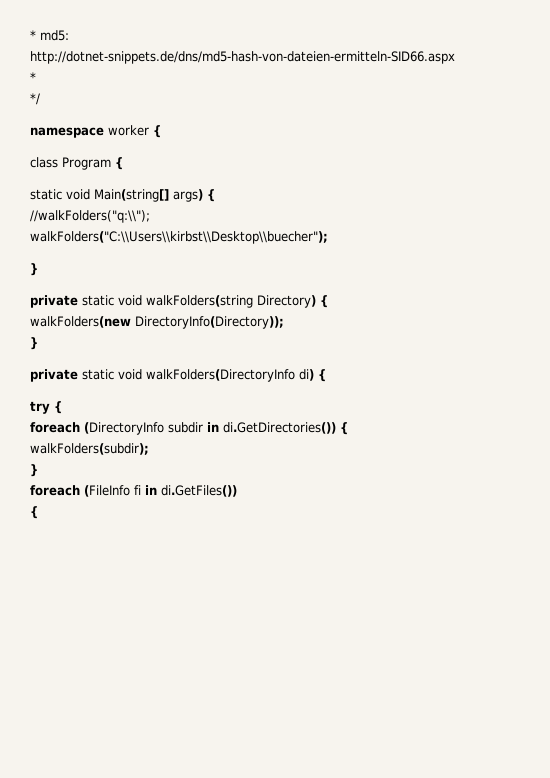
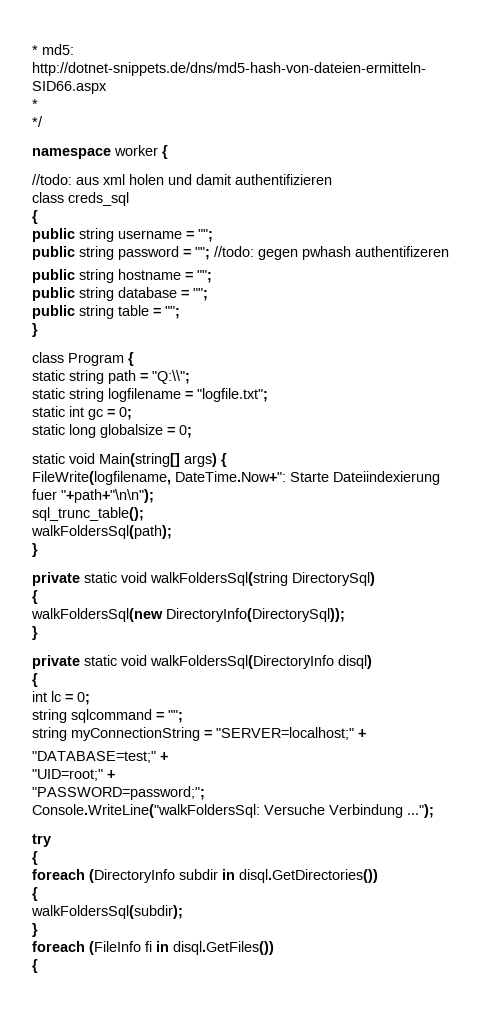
[30,157,123,170] class Program { -> [32,174,332,185] [32,192,129,206] [32,210,38,224] [32,228,213,242] [32,246,449,260] [32,269,212,283] [32,287,208,301] [32,305,180,319] [32,323,38,337] [32,352,134,366] [32,370,190,384] [32,388,268,402] [32,406,132,420] [32,424,192,438] //todo: aus xml holen und damit authentifizieren // class creds_sql // { // public string username = ""; // public string password = ""; //todo: gegen pwhash authentifizeren // public string hostname = ""; // public string database = ""; // public string table = ""; // } // class Program { // static string path = "Q:\\"; // static string logfilename = "logfile.txt"; // static int gc = 0; // static long globalsize = 0;
[30,210,150,223] [30,231,328,244] [30,263,38,276] [30,295,328,308] [30,316,284,329] [30,337,38,350] [30,369,326,382] //walkFolders("q:\\"); // walkFolders("C:\\Users\\kirbst\\Desktop\\buecher"); // } // private static void walkFolders(string Directory) { // walkFolders(new DirectoryInfo(Directory)); // } // private static void walkFolders(DirectoryInfo di) { -> [32,471,440,485] [32,489,154,503] [32,507,144,521] [31,525,172,539] [32,543,38,557] [32,572,375,586] [32,590,38,604] [31,608,345,622] [32,626,38,640] [32,655,372,669] [32,673,38,687] [32,691,90,705] [32,709,183,723] [32,727,366,741] [32,751,168,763] [32,769,115,781] [32,786,205,800] [32,804,434,818] FileWrite(logfilename, DateTime.Now+": Starte Dateiindexierung fuer "+path+"\n\n"); // sql_trunc_table(); // walkFoldersSql(path); // } // private static void walkFoldersSql(string DirectorySql) // { // walkFoldersSql(new DirectoryInfo(DirectorySql)); // } // private static void walkFoldersSql(DirectoryInfo disql) // { // int lc = 0; // string sqlcommand = ""; // string myConnectionString = "SERVER=localhost;" + // "DATABASE=test;" + // "UID=root;" + // "PASSWORD=password;"; // Console.WriteLine("walkFoldersSql: Versuche Verbindung ...");
(50, 407) none -> (51, 840) //
[223,422,348,435] [30,443,149,455] di.GetDirectories()) { // walkFolders(subdir); -> [239,869,378,883] [32,887,38,901] [31,905,183,919] disql.GetDirectories()) // { // walkFoldersSql(subdir);
[161,485,237,497] di.GetFiles()) -> [173,941,274,955] disql.GetFiles())

